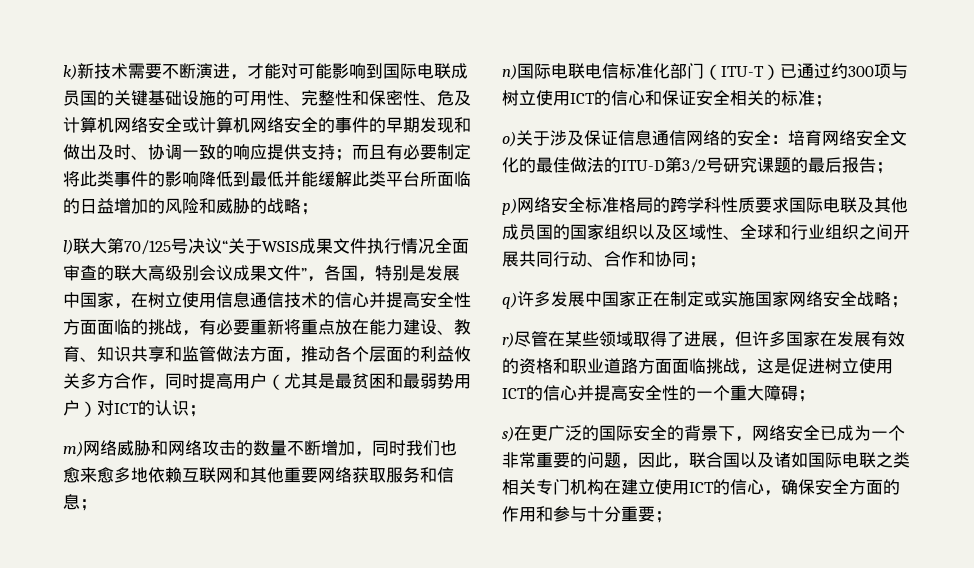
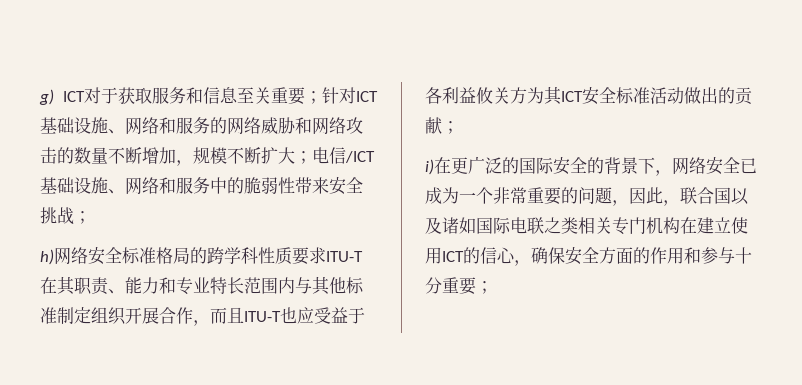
[63,63,468,80] [63,90,471,106] [63,117,471,133] [63,144,471,161] [63,171,471,187] [63,198,318,215] [63,238,469,255] [63,265,460,282] [63,292,471,309] [63,319,471,336] [63,346,471,363] [63,373,471,390] [63,400,206,417] [63,441,83,457] k)新技术需要不断演进，才能对可能影响到国际电联成员国的关键基础设施的可用性、完整性和保密性、危及计算机网络安全或计算机网络安全的事件的早期发现和做出及时、协调一致的响应提供支持；而且有必要制定将此类事件的影响降低到最低并能缓解此类平台所面临的日益增加的风险和威胁的战略； // l)联大第70/125号决议“关于WSIS成果文件执行情况全面审查的联大高级别会议成果文件”，各国，特别是发展中国家，在树立使用信息通信技术的信心并提高安全性方面面临的挑战，有必要重新将重点放在能力建设、教育、知识共享和监管做法方面，推动各个层面的利益攸关多方合作，同时提高用户（尤其是最贫困和最弱势用户）对ICT的认识； // m) -> [39,87,378,105] [40,117,227,135] g) ICT对于获取服务和信息至关重要；针对ICT基础设施、网络和服务的
[372,440,457,456] [63,467,454,483] [63,494,97,511] [502,63,908,80] [502,90,832,107] [502,130,907,147] [502,157,893,174] [502,198,517,215] 同时我们也愈来愈多地依赖互联网和其他重要网络获取服务和信息； // n)国际电联电信标准化部门（ITU-T）已通过约300项与树立使用ICT的信心和保证安全相关的标准； // o)关于涉及保证信息通信网络的安全：培育网络安全文化的最佳做法的ITU-D第3/2号研究课题的最后报告； // p) -> [193,147,375,164] [40,177,363,195] [40,207,91,225] [40,249,54,265] 规模不断扩大；电信/ICT基础设施、网络和服务中的脆弱性带来安全挑战； // h)
[789,197,908,213] [502,224,910,240] [502,251,706,268] [502,291,908,309] [502,331,905,348] [502,358,893,375] [502,385,815,402] [502,426,514,442] 国际电联及其他成员国的国家组织以及区域性、全球和行业组织之间开展共同行动、合作和协同； // q)许多发展中国家正在制定或实施国家网络安全战略； // r)尽管在某些领域取得了进展，但许多国家在发展有效的资格和职业道路方面面临挑战，这是促进树立使用ICT的信心并提高安全性的一个重大障碍； // s) -> [326,251,363,262] [40,276,364,295] [40,307,365,326] [425,86,753,105] [425,117,459,134] [425,159,434,175] ITU-T在其职责、能力和专业特长范围内与其他标准制定组织开展合作，而且ITU-T也应受益于各利益攸关方为其ICT安全标准活动做出的贡献； // i)

